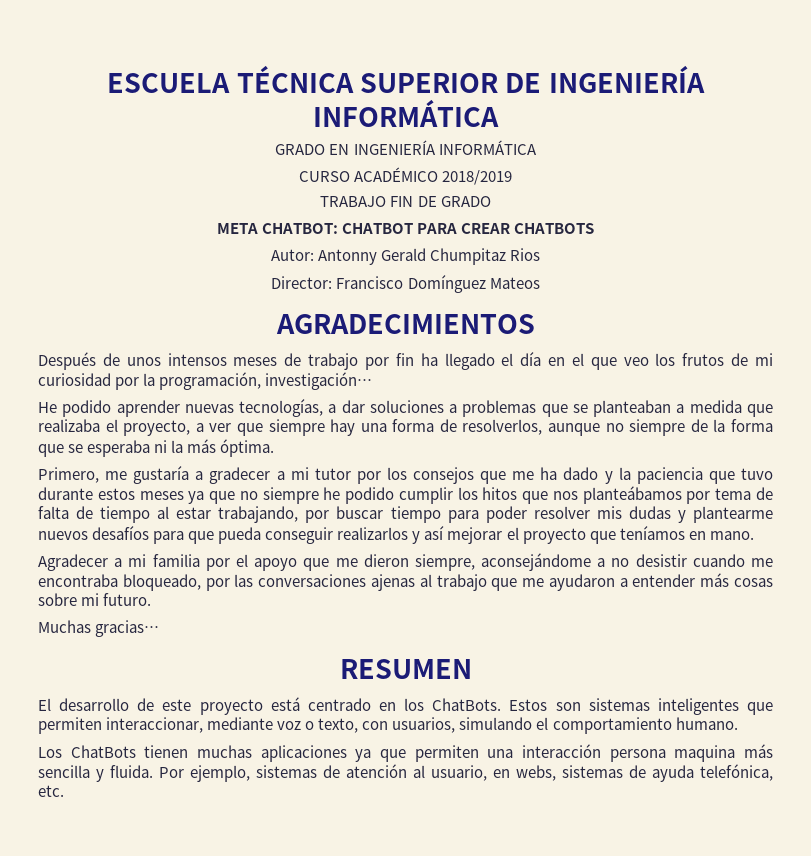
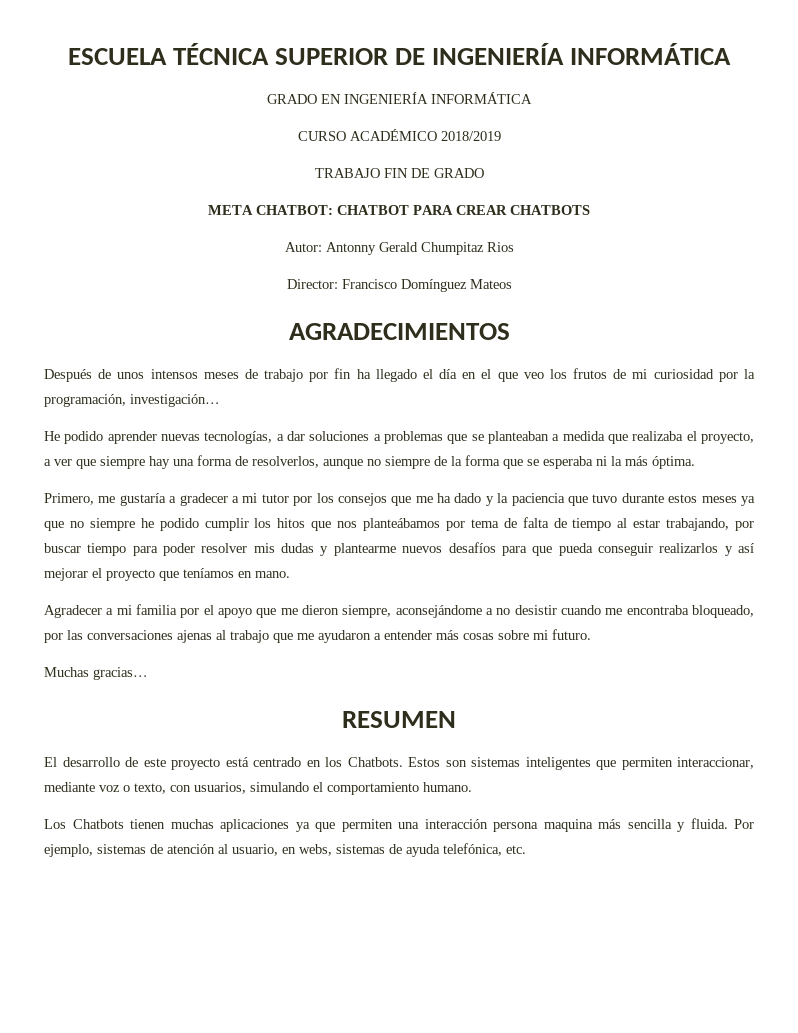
[432,698,502,711] ChatBots. -> [347,757,403,767] Chatbots.
[70,745,136,758] ChatBots -> [72,819,124,829] Chatbots

